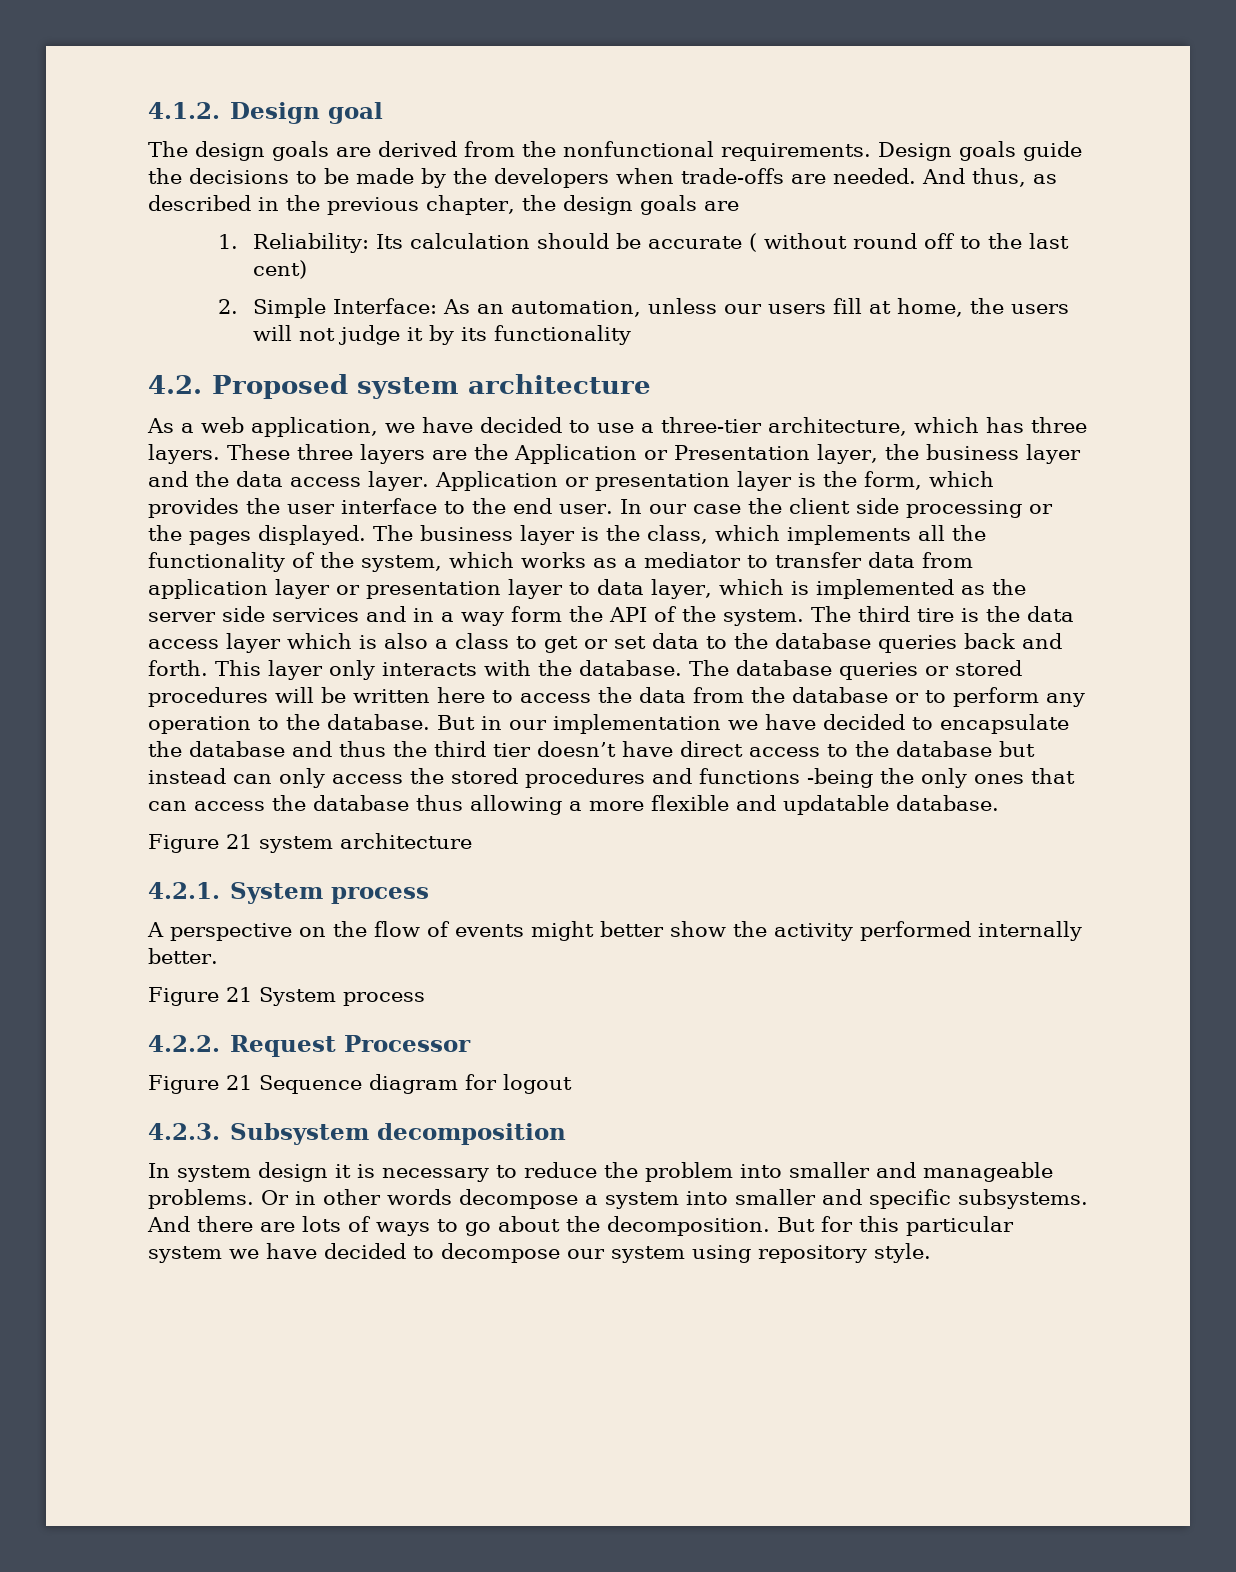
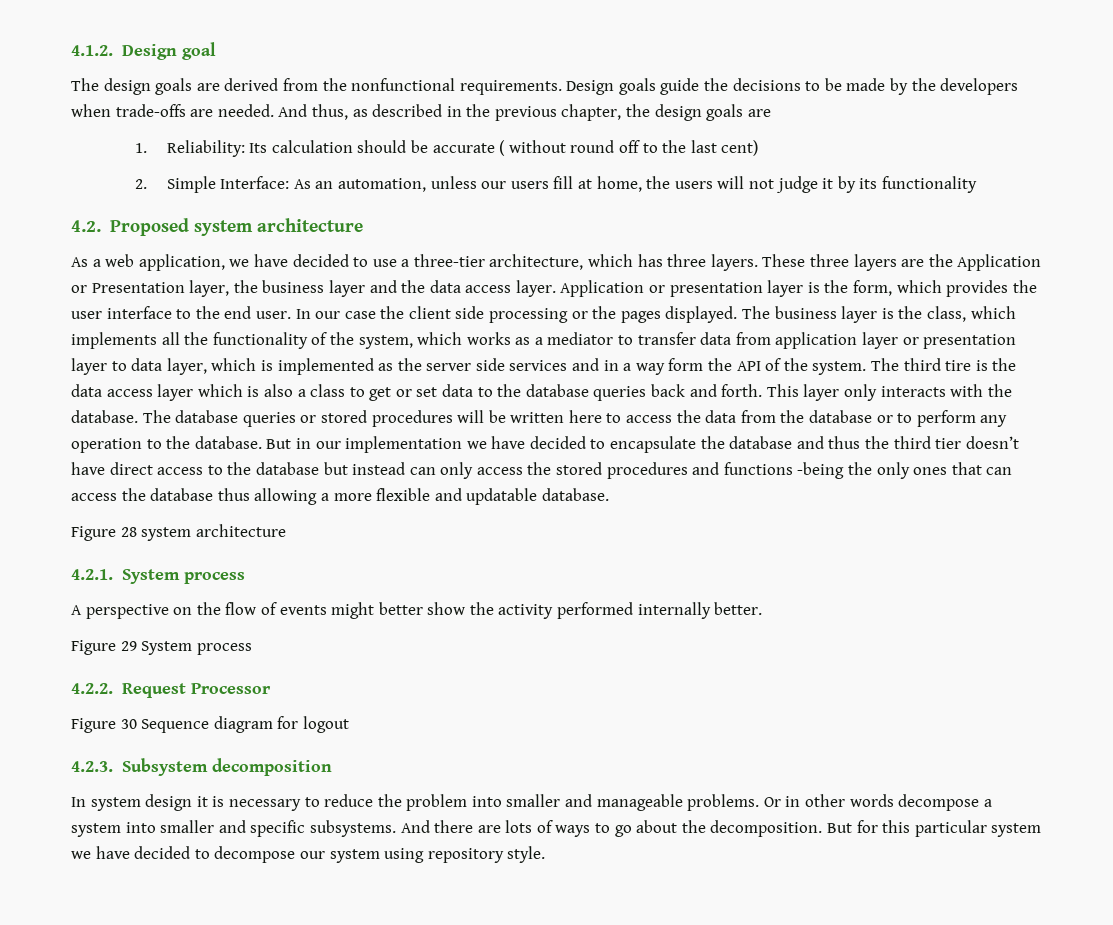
[226,834,252,849] 21 -> [120,527,137,537] 28
[226,987,252,1002] 21 -> [120,641,137,651] 29
[226,1075,252,1090] 21 -> [120,719,137,729] 30

